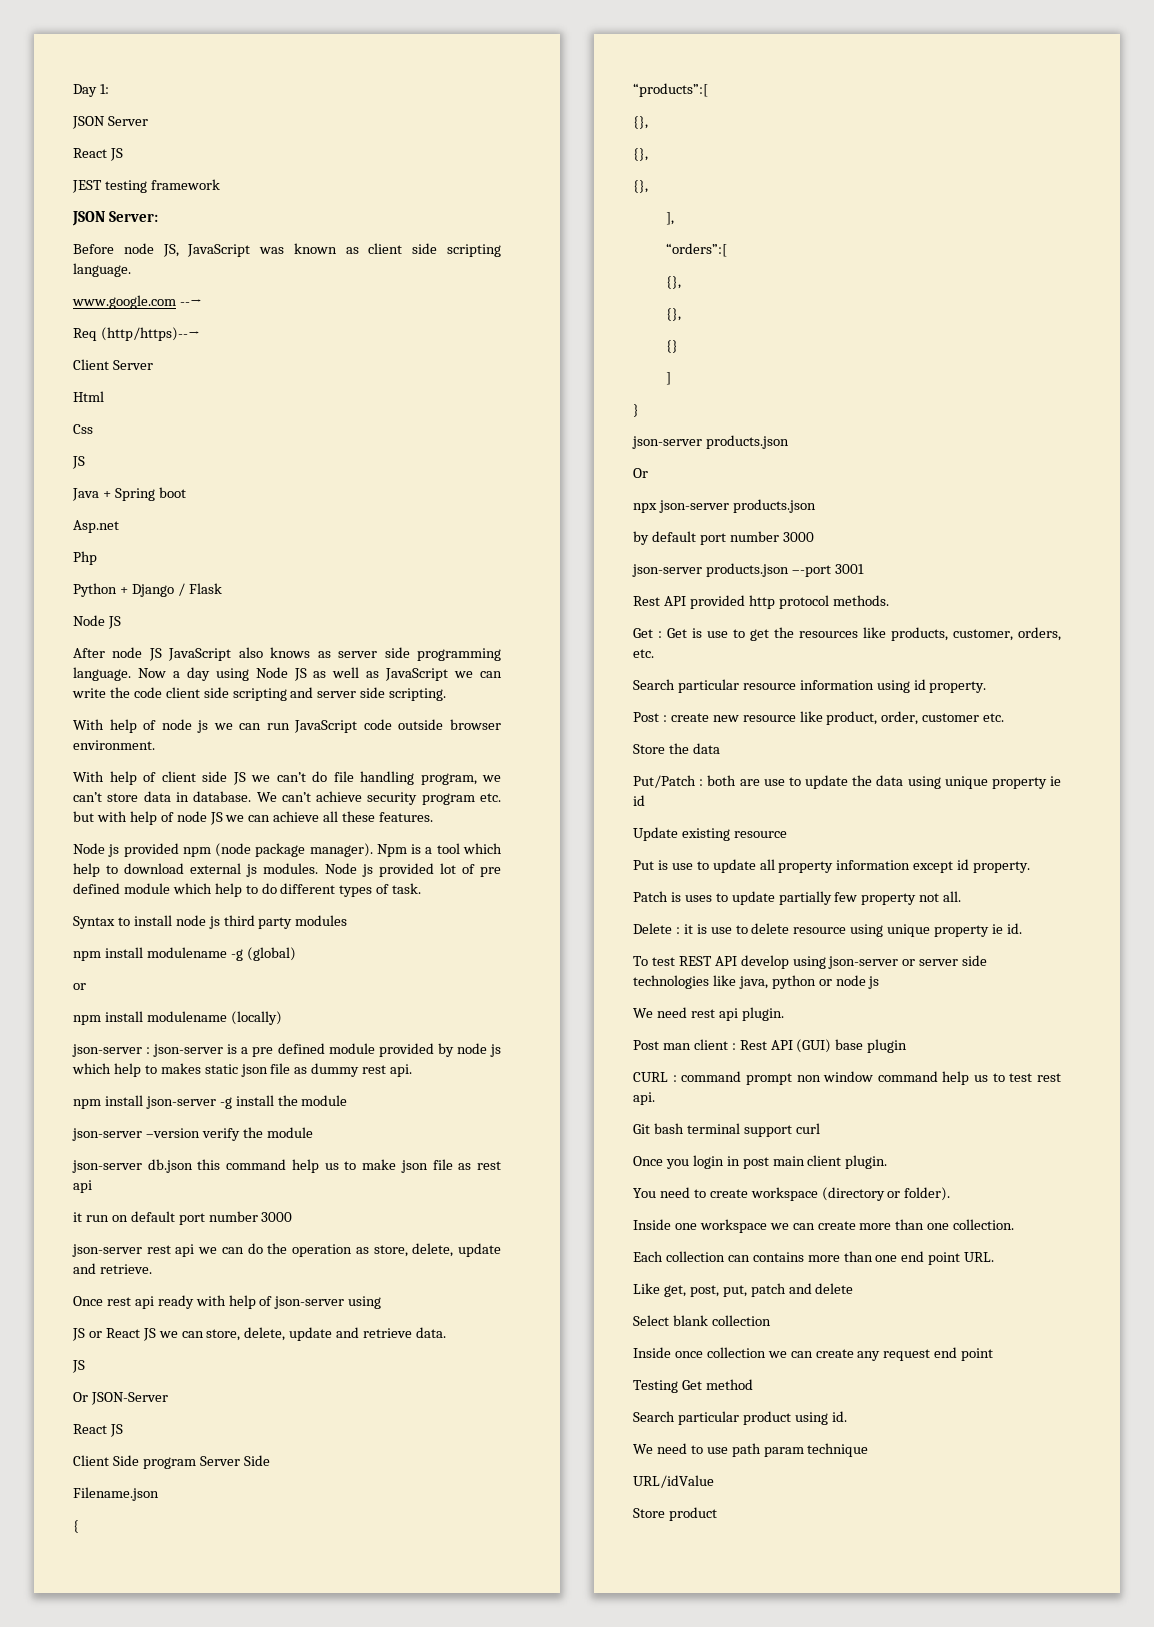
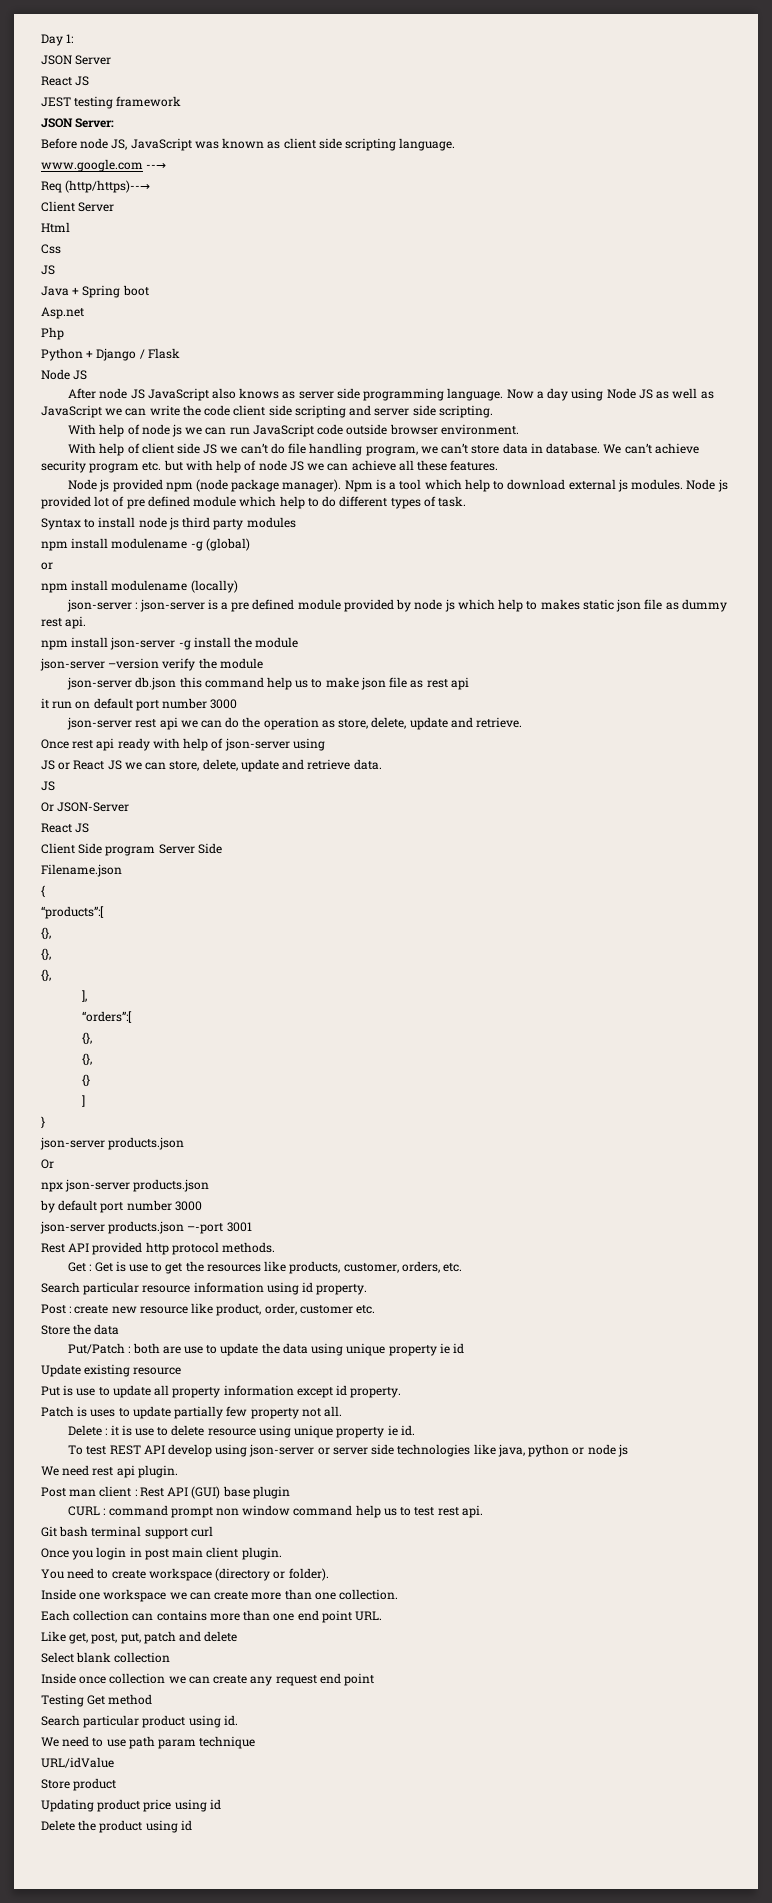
(717, 1514) none -> [41,1799,221,1812] [41,1820,192,1833] // Updating product price using id // Delete the product using id

